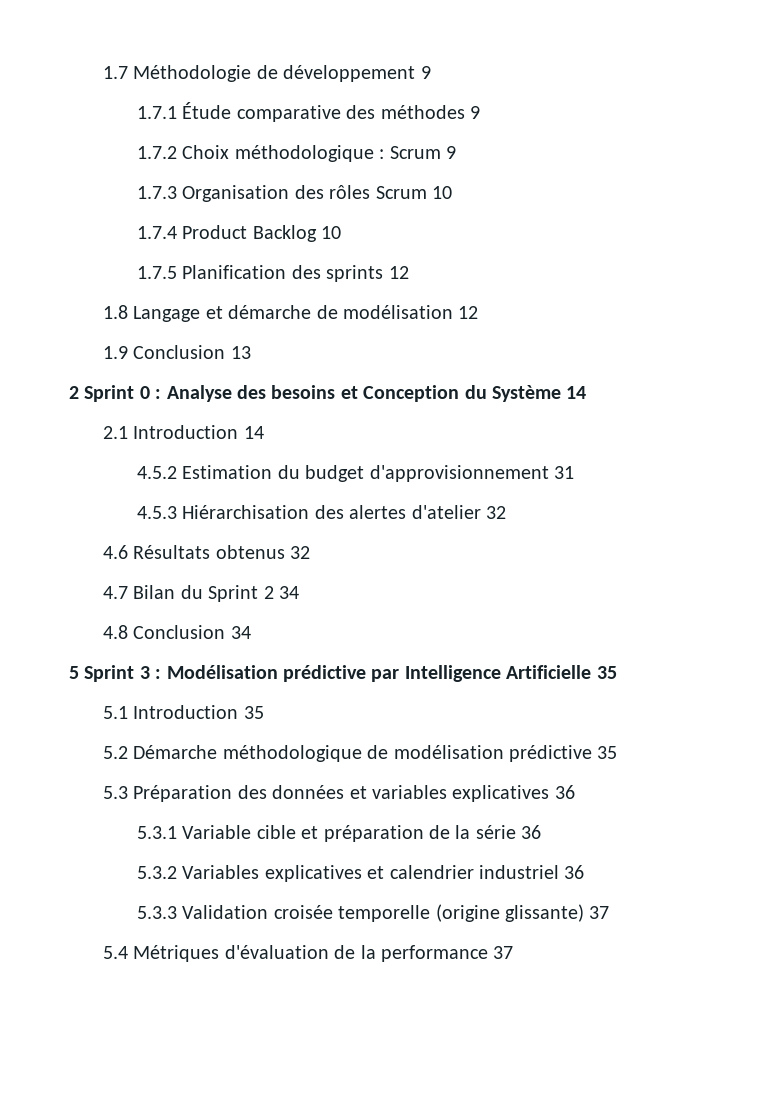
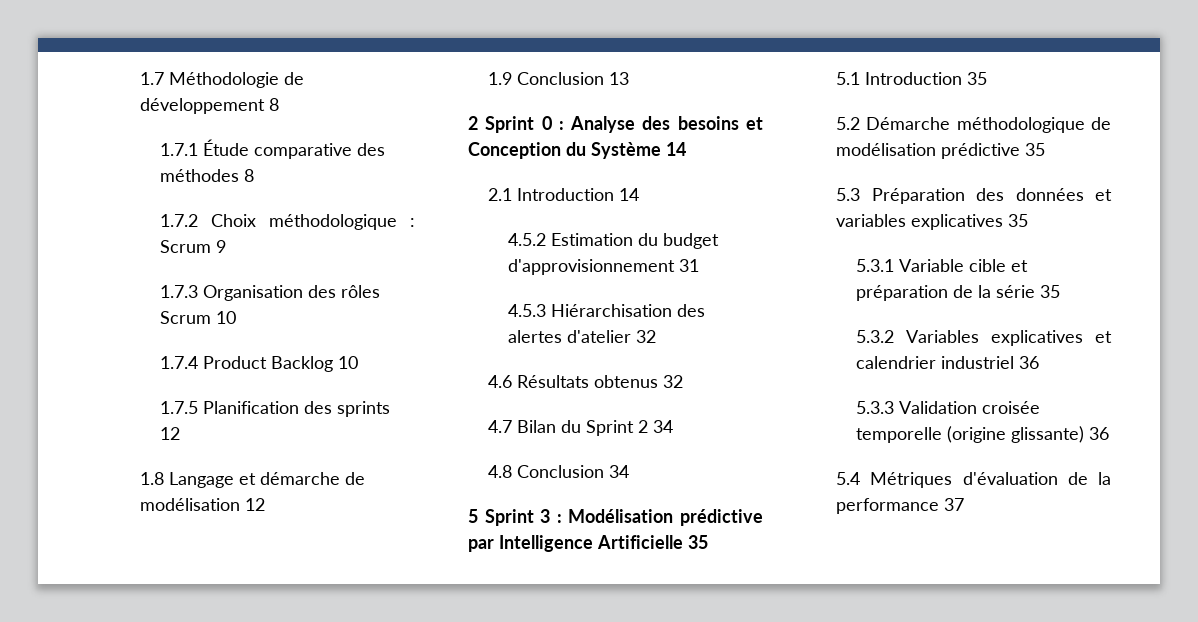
[420,66,431,79] 9 -> [269,98,280,111] 8
[470,106,481,119] 9 -> [244,169,255,182] 8
[554,785,575,799] 36 -> [1008,214,1029,227] 35
[521,825,542,839] 36 -> [1040,285,1061,298] 35
[589,906,610,919] 37 -> [1089,427,1110,440] 36

